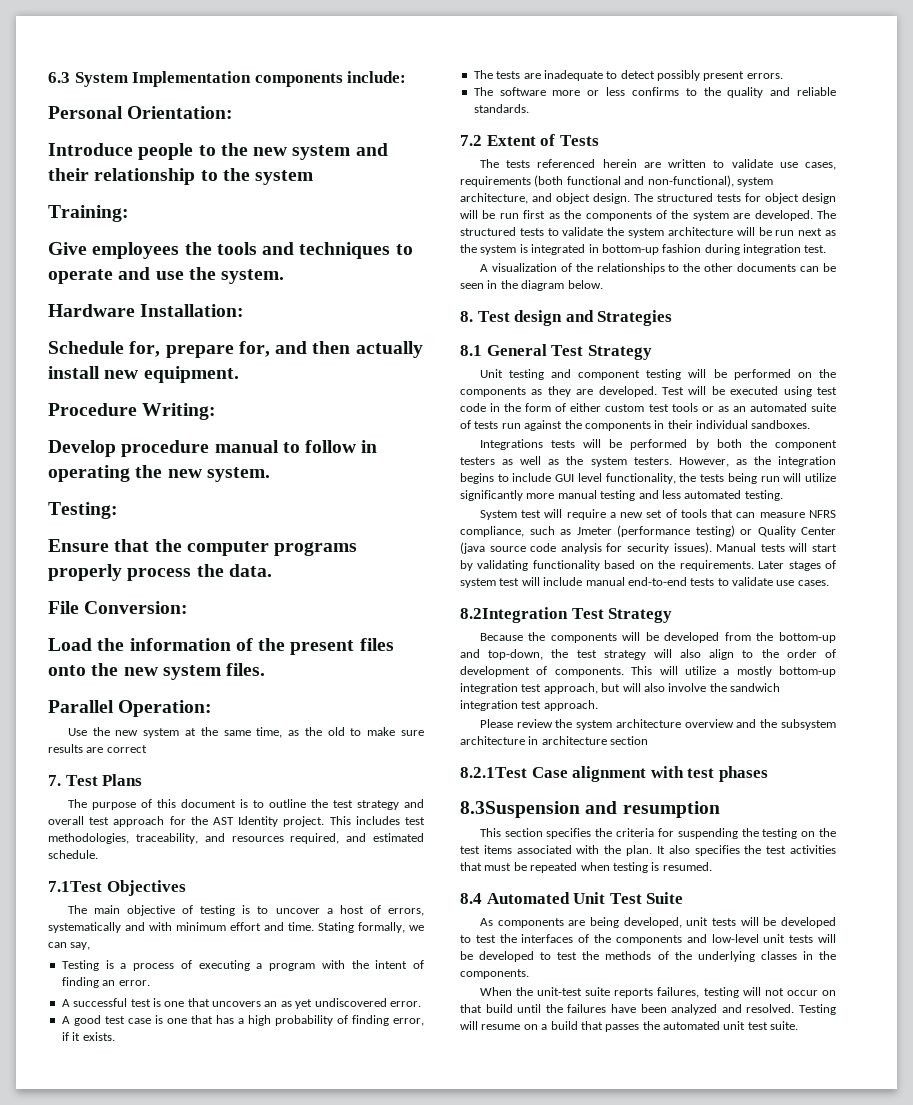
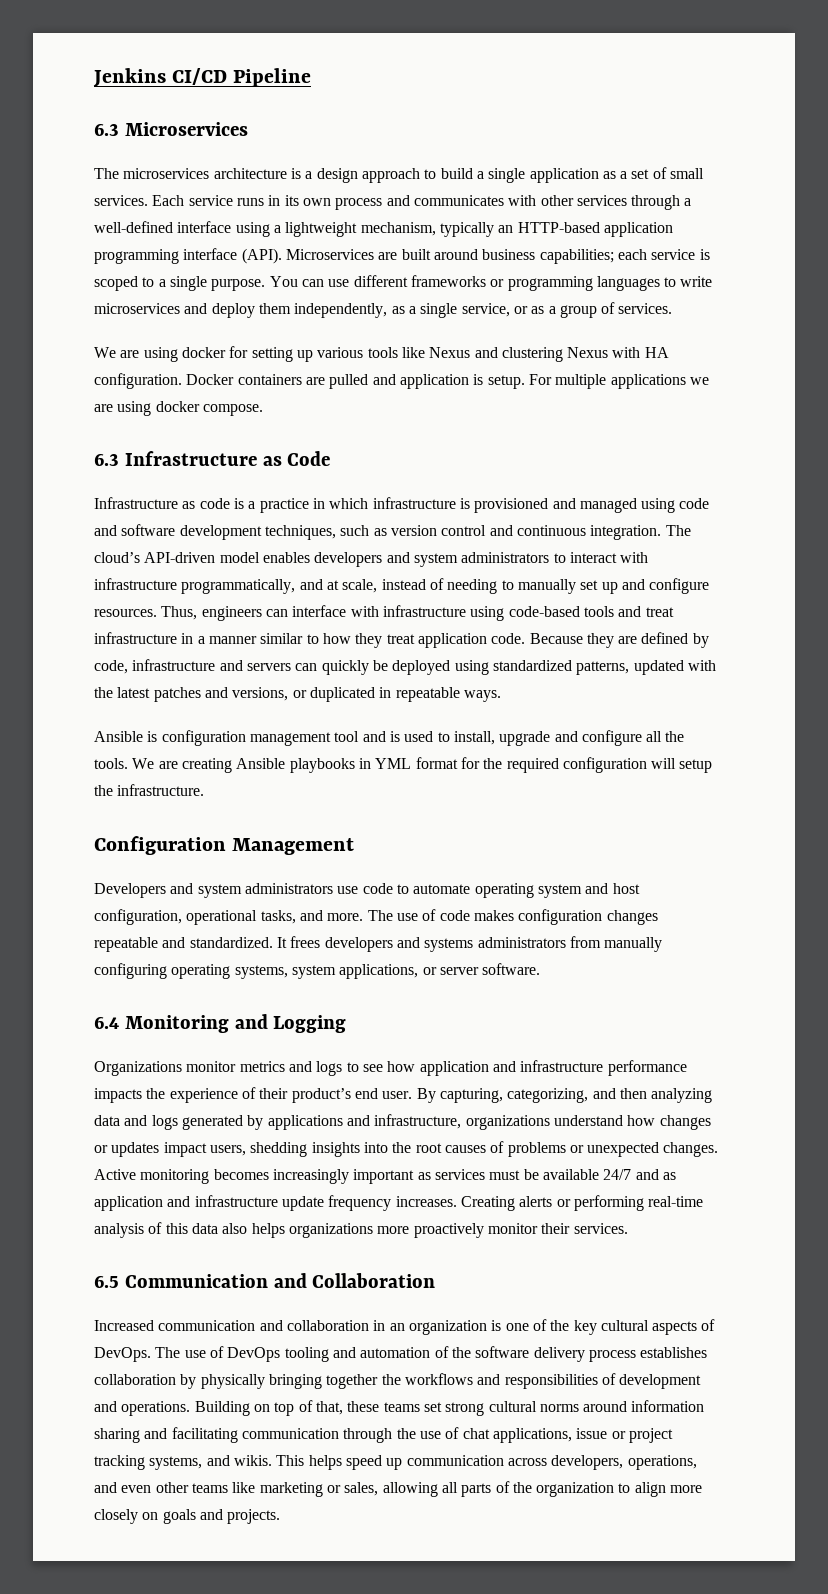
[48,71,407,87] [48,106,234,119] [48,143,388,160] [48,168,314,185] [48,205,129,222] [48,242,413,259] [48,267,285,284] [48,304,245,317] [48,341,423,358] [48,366,239,383] [48,403,217,420] [48,440,378,457] [48,465,270,482] [48,502,118,519] [48,539,358,556] [48,564,272,581] [48,601,189,614] [48,638,394,655] [48,663,266,680] [48,700,213,717] [67,727,424,738] [48,744,147,753] [48,774,143,786] [67,799,424,810] [48,816,425,827] [48,833,424,844] [48,850,98,859] [48,880,186,896] [67,905,425,916] [48,922,424,933] [48,942,91,950] [61,960,424,971] [61,977,150,988] [61,998,421,1009] [61,1015,425,1026] [61,1032,115,1041] [473,70,783,81] [473,87,836,98] [473,104,529,113] [460,134,599,146] [479,159,837,170] [460,175,773,187] [460,193,836,204] [460,210,836,221] [460,227,836,238] [460,244,827,255] [479,263,836,274] [460,280,603,291] [460,310,673,326] [460,344,652,360] [479,369,836,380] [460,386,837,397] [460,403,836,412] [460,420,811,431] [479,439,838,450] [460,456,836,467] [460,473,837,484] [460,490,783,501] [479,509,836,520] [460,525,836,537] [460,542,837,554] [460,560,837,571] [460,577,829,588] [460,607,673,623] [479,632,837,643] [460,649,836,660] [460,666,836,677] [460,683,780,694] [460,700,598,711] [479,719,836,730] [460,736,649,745] [460,766,768,782] [460,801,720,818] [479,828,837,839] [460,845,836,856] [460,862,712,873] [460,892,684,904] [479,917,836,928] [460,934,836,945] [460,951,836,962] [460,969,529,979] [479,987,836,998] [460,1004,836,1015] [460,1021,799,1032] 6.3 System Implementation components include: // Personal Orientation: // Introduce people to the new system and their relationship to the system // Training: // Give employees the tools and techniques to operate and use the system. // Hardware Installation: // Schedule for, prepare for, and then actually install new equipment. // Procedure Writing: // Develop procedure manual to follow in operating the new system. // Testing: // Ensure that the computer programs properly process the data. // File Conversion: // Load the information of the present files onto the new system files. // Parallel Operation: // Use the new system at the same time, as the old to make sure results are correct // 7. Test Plans // The purpose of this document is to outline the test strategy and overall test approach for the AST Identity project. This includes test methodologies, traceability, and resources required, and estimated schedule. // 7.1Test Objectives // The main objective of testing is to uncover a host of errors, systematically and with minimum effort and time. Stating formally, we can say, // Testing is a process of executing a program with the intent of finding an error. // A successful test is one that uncovers an as yet undiscovered error. // A good test case is one that has a high probability of finding error, if it exists. // The tests are inadequate to detect possibly present errors. // The software more or less confirms to the quality and reliable standards. // 7.2 Extent of Tests // The tests referenced herein are written to validate use cases, requirements (both functional and non-functional), system architecture, and object design. The structured tests for object design will be run first as the components of the system are developed. The structured tests to validate the system architecture will be run next as the system is integrated in bottom-up fashion during integration test. // A visualization of the relationships to the other documents can be seen in the diagram below. // 8. Test design and Strategies // 8.1 General Test Strategy // Unit testing and component testing will be performed on the components as they are developed. Test will be executed using test code in the form of either custom test tools or as an automated suite of tests run against the components in their individual sandboxes. // Integrations tests will be performed by both the component testers as well as the system testers. However, as the integration begins to include GUI level functionality, the tests being run will utilize significantly more manual testing and less automated testing. // System test will require a new set of tools that can measure NFRS compliance, such as Jmeter (performance testing) or Quality Center (java source code analysis for security issues). Manual tests will start by validating functionality based on the requirements. Later stages of system test will include manual end-to-end tests to validate use cases. // 8.2Integration Test Strategy // Because the components will be developed from the bottom-up and top-down, the test strategy will also align to the order of development of components. This will utilize a mostly bottom-up integration test approach, but will also involve the sandwich integration test approach. // Please review the system architecture overview and the subsystem architecture in architecture section // 8.2.1Test Case alignment with test phases // 8.3Suspension and resumption // This section specifies the criteria for suspending the testing on the test items associated with the plan. It also specifies the test activities that must be repeated when testing is resumed. // 8.4 Automated Unit Test Suite // As components are being developed, unit tests will be developed to test the interfaces of the components and low-level unit tests will be developed to test the methods of the underlying classes in the components. // When the unit-test suite reports failures, testing will not occur on that build until the failures have been analyzed and resolved. Testing will resume on a build that passes the automated unit test suite. -> [93,68,312,87] [94,122,248,136] [94,167,705,183] [94,195,692,210] [94,221,673,237] [94,248,710,264] [94,275,713,291] [94,302,673,318] [94,346,669,362] [94,373,709,389] [94,401,263,416] [94,451,331,466] [94,497,710,513] [94,524,691,540] [94,552,649,567] [94,578,710,594] [94,605,674,621] [94,632,709,648] [94,659,716,675] [94,687,501,702] [94,730,685,746] [94,757,713,773] [94,784,205,796] [94,836,355,855] [94,883,640,898] [94,909,658,925] [94,936,663,952] [94,963,541,979] [94,1014,347,1033] [94,1060,687,1076] [94,1087,713,1103] [94,1114,711,1130] [94,1141,719,1157] [94,1169,676,1184] [94,1195,704,1211] [94,1222,628,1238] [94,1273,436,1288] [94,1319,716,1335] [94,1346,708,1362] [94,1373,702,1389] [94,1400,705,1416] [94,1427,673,1443] [94,1455,697,1470] [94,1481,703,1497] [94,1509,281,1524] Jenkins CI/CD Pipeline // 6.3 Microservices // The microservices architecture is a design approach to build a single application as a set of small services. Each service runs in its own process and communicates with other services through a well-defined interface using a lightweight mechanism, typically an HTTP-based application programming interface (API). Microservices are built around business capabilities; each service is scoped to a single purpose. You can use different frameworks or programming languages to write microservices and deploy them independently, as a single service, or as a group of services. // We are using docker for setting up various tools like Nexus and clustering Nexus with HA configuration. Docker containers are pulled and application is setup. For multiple applications we are using docker compose. // 6.3 Infrastructure as Code // Infrastructure as code is a practice in which infrastructure is provisioned and managed using code and software development techniques, such as version control and continuous integration. The cloud’s API-driven model enables developers and system administrators to interact with infrastructure programmatically, and at scale, instead of needing to manually set up and configure resources. Thus, engineers can interface with infrastructure using code-based tools and treat infrastructure in a manner similar to how they treat application code. Because they are defined by code, infrastructure and servers can quickly be deployed using standardized patterns, updated with the latest patches and versions, or duplicated in repeatable ways. // Ansible is configuration management tool and is used to install, upgrade and configure all the tools. We are creating Ansible playbooks in YML format for the required configuration will setup the infrastructure. // Configuration Management // Developers and system administrators use code to automate operating system and host configuration, operational tasks, and more. The use of code makes configuration changes repeatable and standardized. It frees developers and systems administrators from manually configuring operating systems, system applications, or server software. // 6.4 Monitoring and Logging // Organizations monitor metrics and logs to see how application and infrastructure performance impacts the experience of their product’s end user. By capturing, categorizing, and then analyzing data and logs generated by applications and infrastructure, organizations understand how changes or updates impact users, shedding insights into the root causes of problems or unexpected changes. Active monitoring becomes increasingly important as services must be available 24/7 and as application and infrastructure update frequency increases. Creating alerts or performing real-time analysis of this data also helps organizations more proactively monitor their services. // 6.5 Communication and Collaboration // Increased communication and collaboration in an organization is one of the key cultural aspects of DevOps. The use of DevOps tooling and automation of the software delivery process establishes collaboration by physically bringing together the workflows and responsibilities of development and operations. Building on top of that, these teams set strong cultural norms around information sharing and facilitating communication through the use of chat applications, issue or project tracking systems, and wikis. This helps speed up communication across developers, operations, and even other teams like marketing or sales, allowing all parts of the organization to align more closely on goals and projects.

